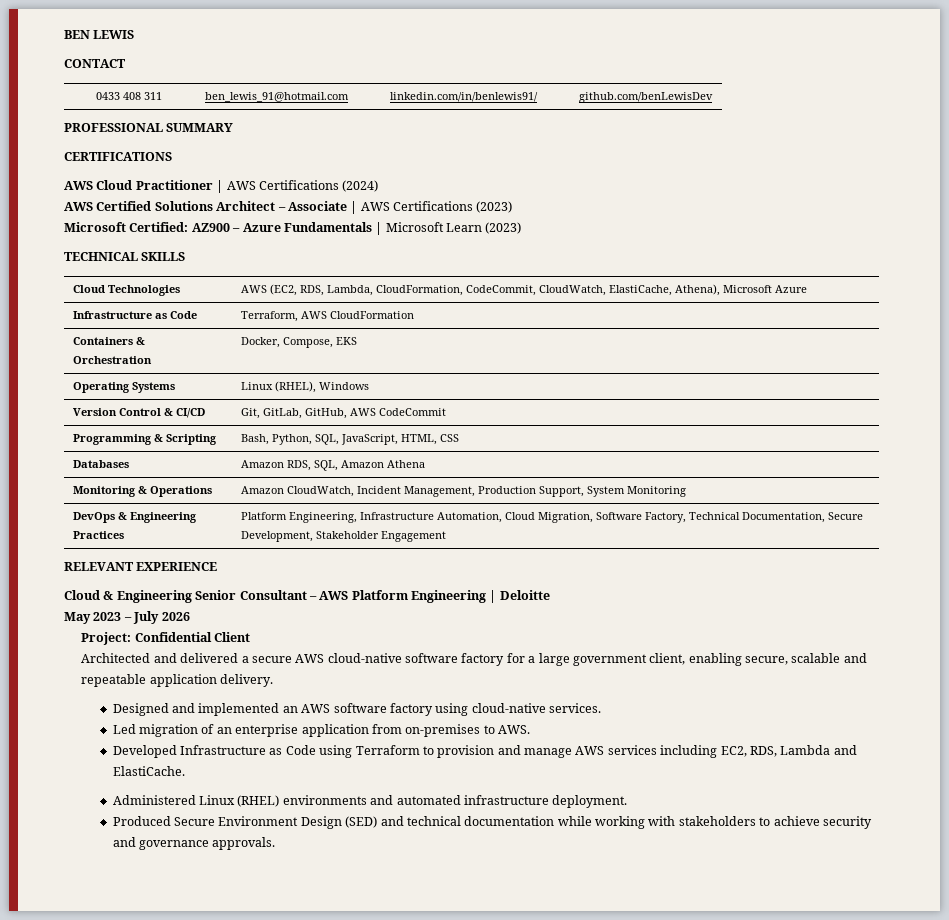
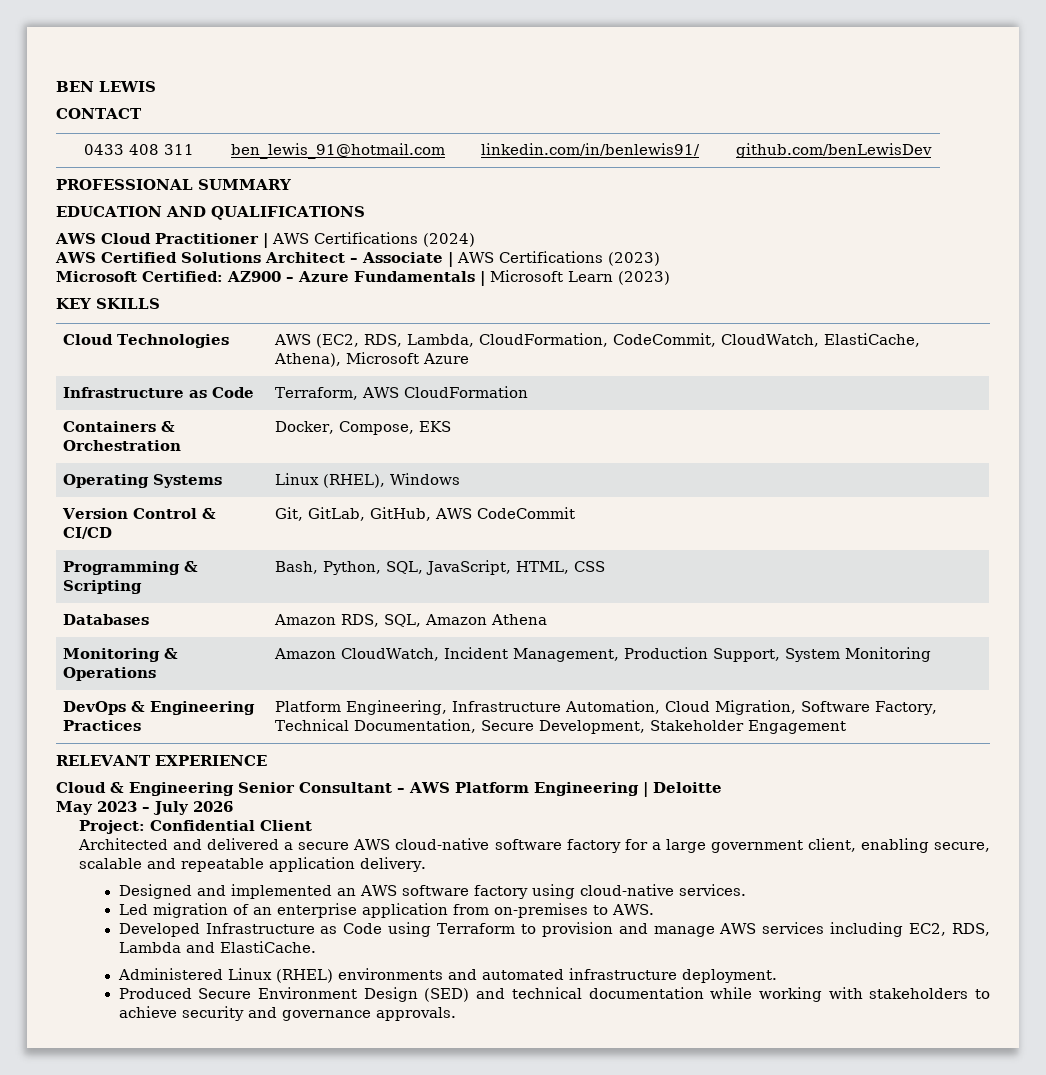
[64,152,172,161] CERTIFICATIONS -> [56,206,365,220] EDUCATION AND QUALIFICATIONS
[64,252,138,261] TECHNICAL -> [56,298,91,309] KEY

